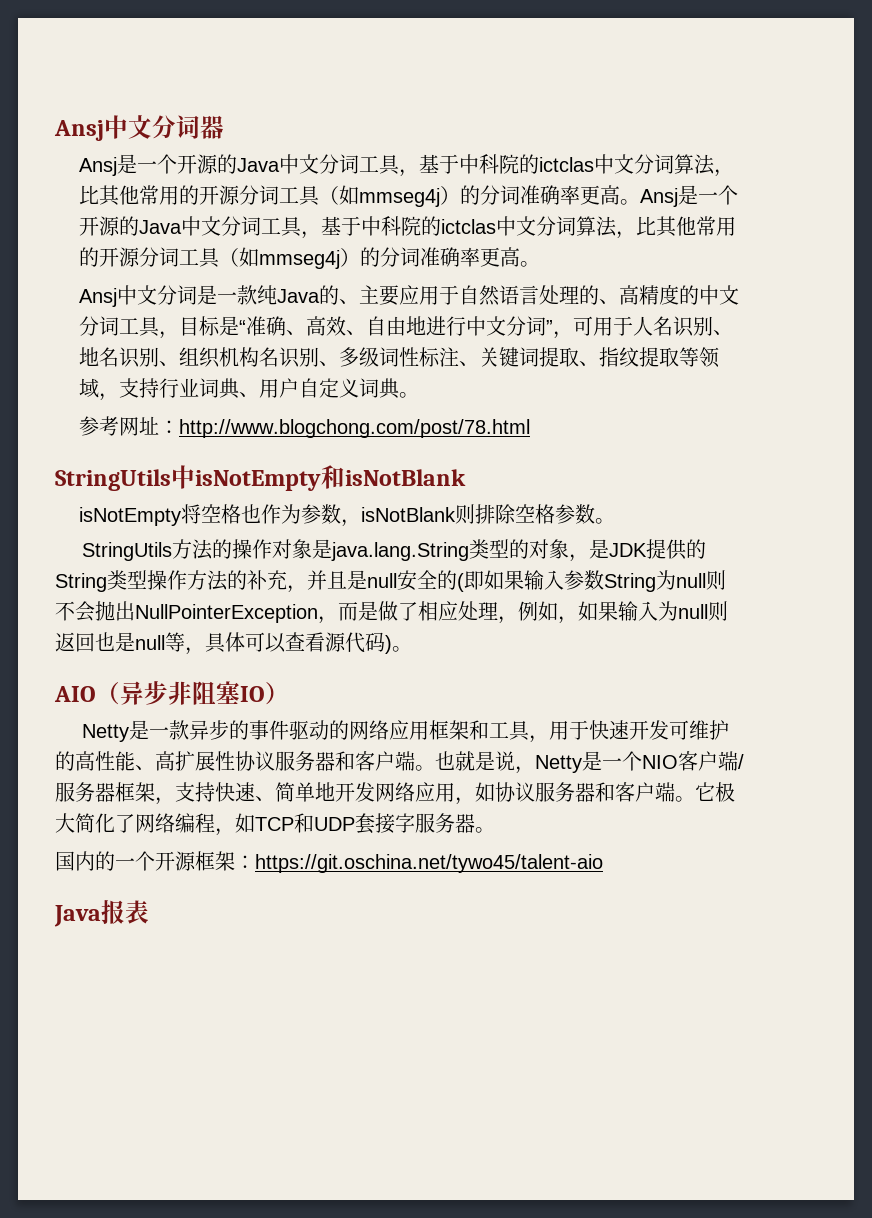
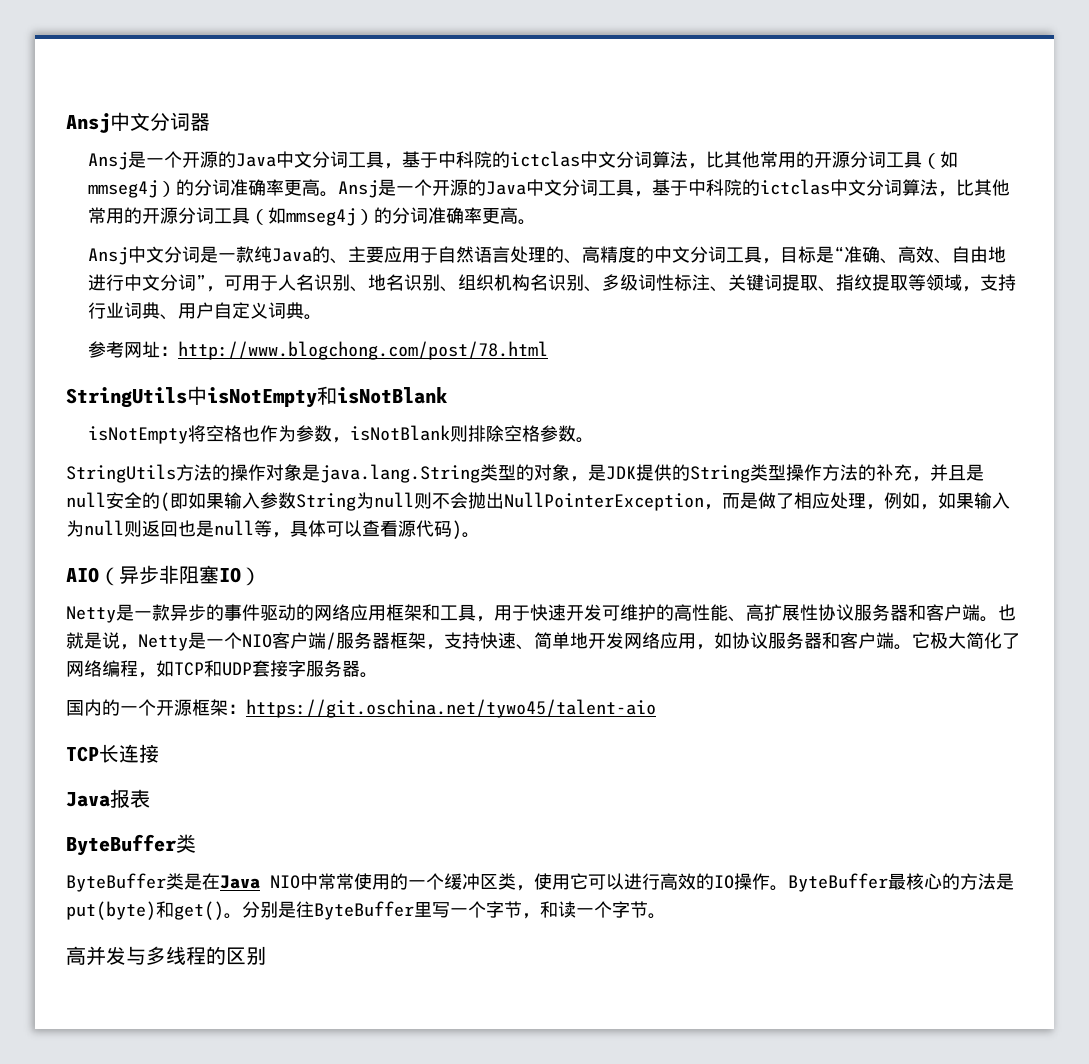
(603, 863) none -> [66,744,159,763] // TCP长连接
(149, 912) none -> [66,834,196,856] [66,873,1014,892] [66,901,666,920] [66,946,266,966] // ByteBuffer类 // ByteBuffer类是在Java NIO中常常使用的一个缓冲区类，使用它可以进行高效的IO操作。ByteBuffer最核心的方法是put(byte)和get()。分别是往ByteBuffer里写一个字节，和读一个字节。 // 高并发与多线程的区别

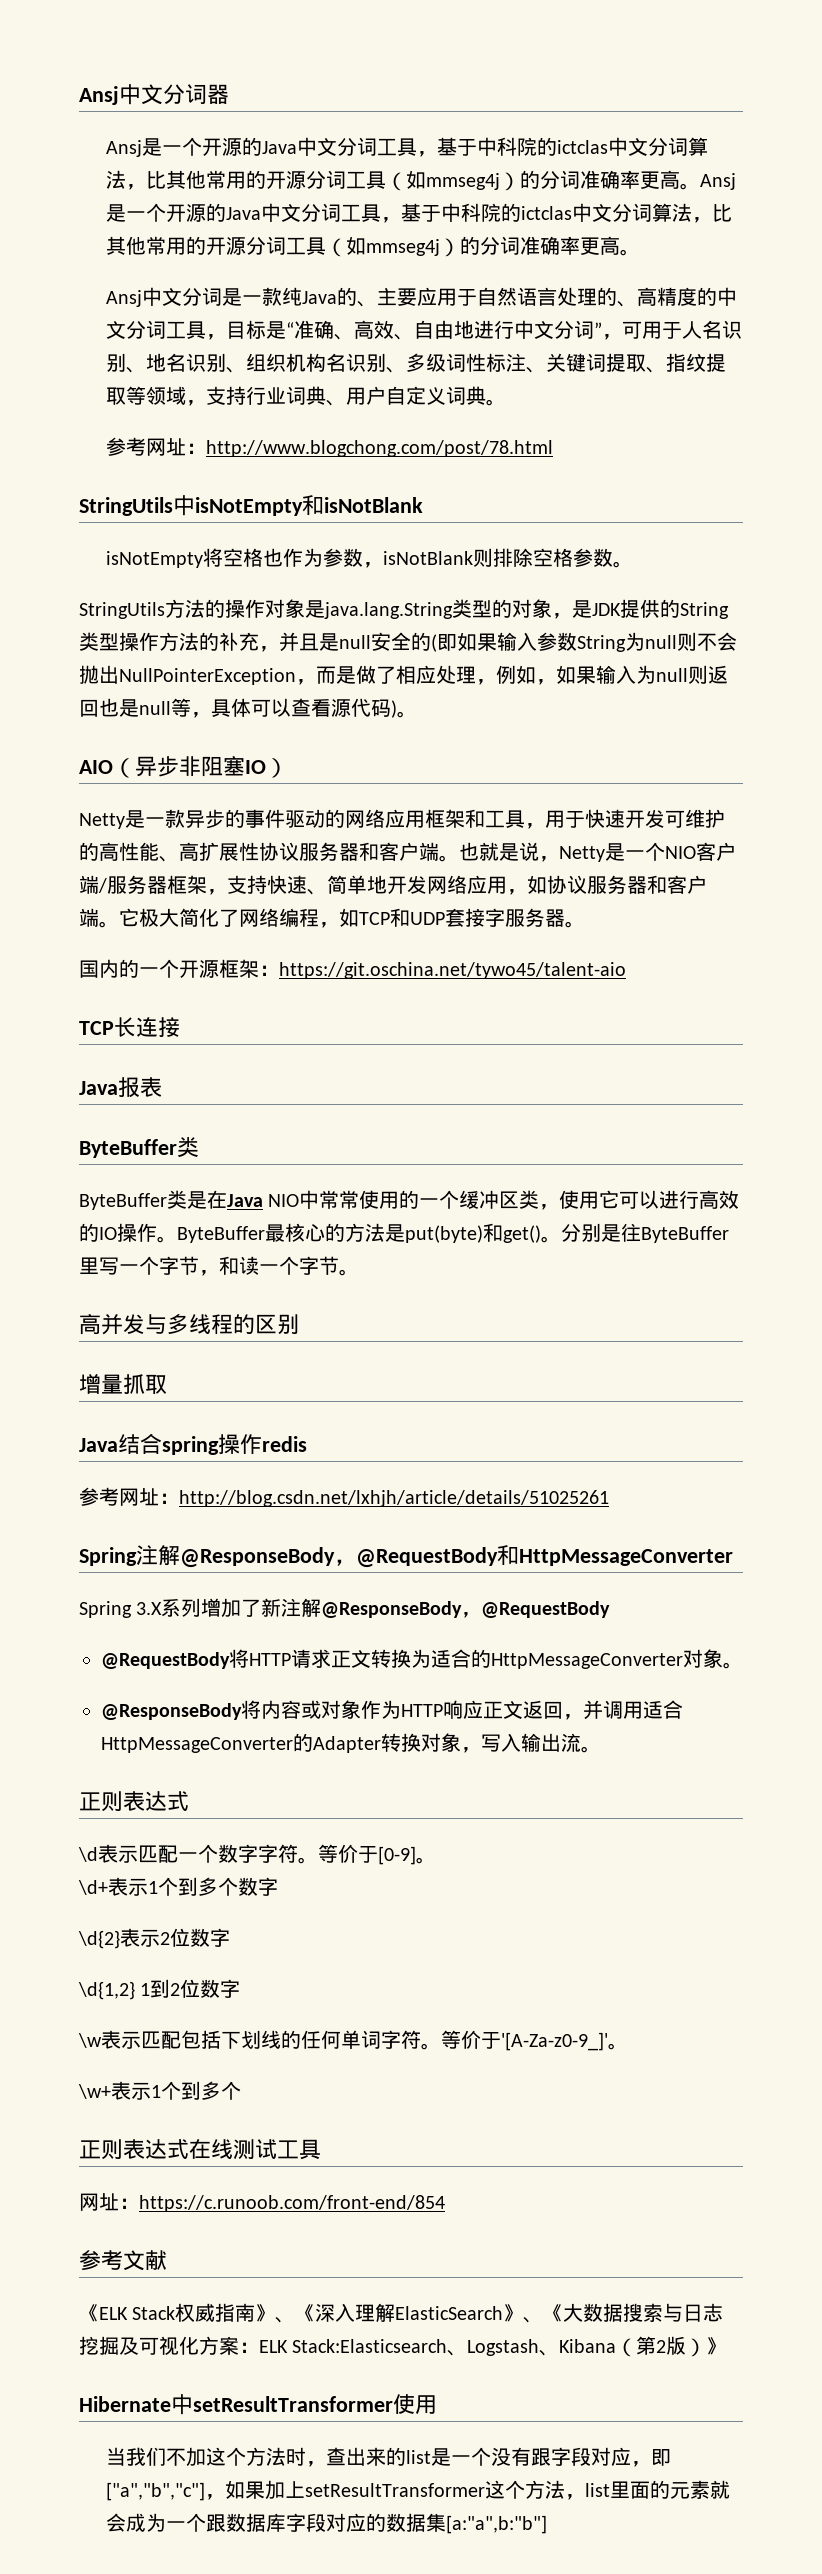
(266, 955) none -> [79,1374,167,1394] [79,1433,307,1455] [79,1487,609,1507] [79,1545,733,1568] [79,1598,611,1618] [101,1649,743,1669] [101,1700,683,1720] [101,1733,601,1753] [79,1791,189,1812] [78,1844,436,1865] [78,1877,278,1896] [78,1928,230,1949] [78,1979,241,2000] [78,2030,628,2051] [78,2081,241,2100] [79,2139,321,2160] [79,2193,445,2212] [79,2250,167,2271] [79,2303,724,2323] [79,2336,727,2357] [79,2394,437,2415] [106,2447,672,2467] [106,2480,731,2501] [106,2513,548,2534] // 增量抓取 // Java结合spring操作redis // 参考网址：http://blog.csdn.net/lxhjh/article/details/51025261 // Spring注解@ResponseBody，@RequestBody和HttpMessageConverter // Spring 3.X系列增加了新注解@ResponseBody，@RequestBody // @RequestBody将HTTP请求正文转换为适合的HttpMessageConverter对象。 // @ResponseBody将内容或对象作为HTTP响应正文返回，并调用适合HttpMessageConverter的Adapter转换对象，写入输出流。 // 正则表达式 // \d表示匹配一个数字字符。等价于[0-9]。 // \d+表示1个到多个数字 // \d{2}表示2位数字 // \d{1,2} 1到2位数字 // \w表示匹配包括下划线的任何单词字符。等价于'[A-Za-z0-9_]'。 // \w+表示1个到多个 // 正则表达式在线测试工具 // 网址：https://c.runoob.com/front-end/854 // 参考文献 // 《ELK Stack权威指南》、《深入理解ElasticSearch》、《大数据搜索与日志挖掘及可视化方案：ELK Stack:Elasticsearch、Logstash、Kibana（第2版）》 // Hibernate中setResultTransformer使用 // 当我们不加这个方法时，查出来的list是一个没有跟字段对应，即["a","b","c"]，如果加上setResultTransformer这个方法，list里面的元素就会成为一个跟数据库字段对应的数据集[a:"a",b:"b"]

